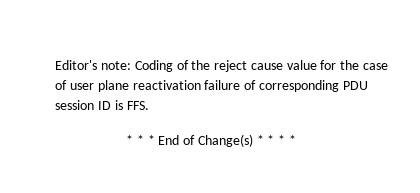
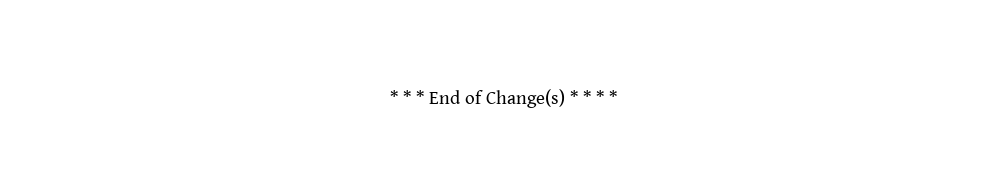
[55,60,388,72] [55,80,368,92] [55,100,149,110] Editor's note: Coding of the reject cause value for the case of user plane reactivation failure of corresponding PDU session ID is FFS. // -> (390, 97) none

